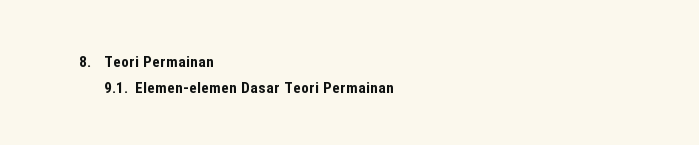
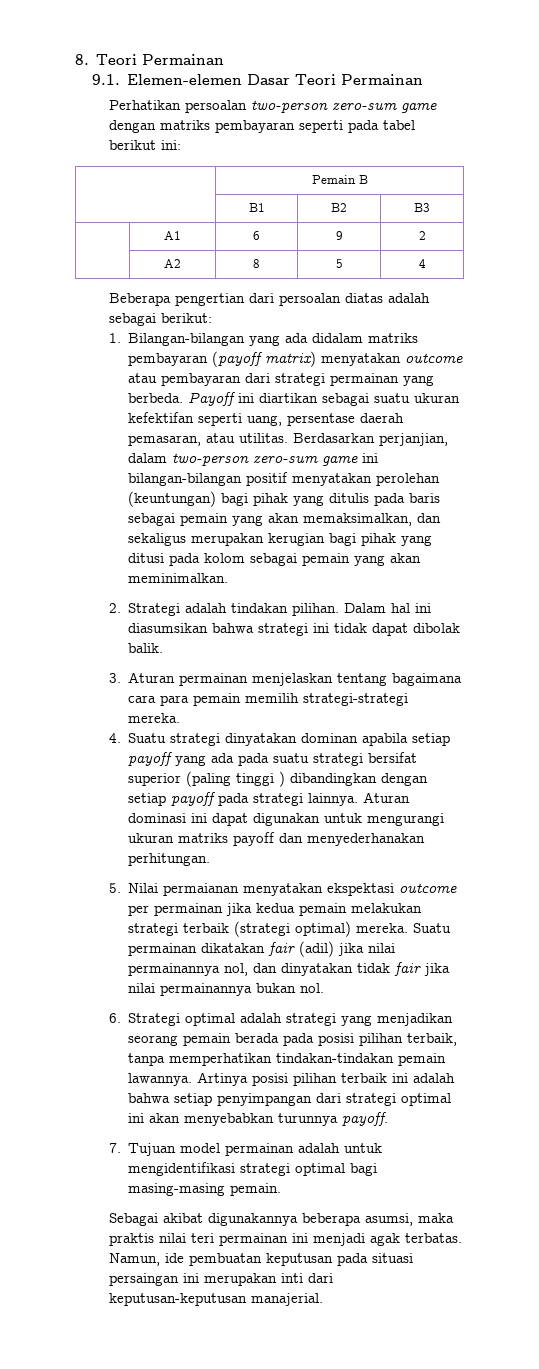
(395, 87) none -> [109,100,438,113] [109,120,416,133] [109,140,182,150] [311,175,368,184] [248,203,265,212] [331,203,347,212] [414,203,430,212] [164,231,181,240] [253,231,260,240] [335,231,343,240] [418,231,426,240] [164,259,181,268] [253,259,260,268] [335,259,343,268] [418,259,426,268] [109,293,431,306] [109,313,213,326] [109,333,419,346] [128,351,464,367] [128,373,435,386] [128,392,461,406] [128,412,405,426] [128,433,449,446] [128,453,379,466] [128,472,441,486] [128,491,441,507] [128,513,442,526] [128,533,433,546] [128,553,422,566] [128,573,229,583] [109,603,432,616] [128,623,461,636] [128,643,164,653] [109,672,463,686] [128,693,409,706] [128,713,181,723] [109,733,451,746] [128,752,418,766] [128,771,429,787] [128,792,411,806] [128,813,445,826] [128,832,426,846] [128,853,211,866] [109,883,458,896] [128,903,423,916] [128,921,452,937] [128,941,396,957] [128,962,451,976] [128,983,325,996] [109,1013,454,1026] [128,1033,458,1046] [128,1053,447,1066] [128,1072,456,1086] [128,1093,452,1106] [128,1112,389,1126] [109,1143,383,1156] [128,1162,378,1176] [128,1183,282,1196] [109,1213,455,1226] [109,1233,463,1246] [109,1253,414,1266] [109,1273,334,1286] [109,1293,324,1306] // Perhatikan persoalan two-person zero-sum game dengan matriks pembayaran seperti pada tabel berikut ini: // | Pemain B // | B1 | B2 | B3 // | A1 | 6 | 9 | 2 // | A2 | 8 | 5 | 4 // Beberapa pengertian dari persoalan diatas adalah sebagai berikut: // 1. Bilangan-bilangan yang ada didalam matriks pembayaran (payoff matrix) menyatakan outcome atau pembayaran dari strategi permainan yang berbeda. Payoff ini diartikan sebagai suatu ukuran kefektifan seperti uang, persentase daerah pemasaran, atau utilitas. Berdasarkan perjanjian, dalam two-person zero-sum game ini bilangan-bilangan positif menyatakan perolehan (keuntungan) bagi pihak yang ditulis pada baris sebagai pemain yang akan memaksimalkan, dan sekaligus merupakan kerugian bagi pihak yang ditusi pada kolom sebagai pemain yang akan meminimalkan. // 2. Strategi adalah tindakan pilihan. Dalam hal ini diasumsikan bahwa strategi ini tidak dapat dibolak balik. // 3. Aturan permainan menjelaskan tentang bagaimana cara para pemain memilih strategi-strategi mereka. // 4. Suatu strategi dinyatakan dominan apabila setiap payoff yang ada pada suatu strategi bersifat superior (paling tinggi ) dibandingkan dengan setiap payoff pada strategi lainnya. Aturan dominasi ini dapat digunakan untuk mengurangi ukuran matriks payoff dan menyederhanakan perhitungan. // 5. Nilai permaianan menyatakan ekspektasi outcome per permainan jika kedua pemain melakukan strategi terbaik (strategi optimal) mereka. Suatu permainan dikatakan fair (adil) jika nilai permainannya nol, dan dinyatakan tidak fair jika nilai permainannya bukan nol. // 6. Strategi optimal adalah strategi yang menjadikan seorang pemain berada pada posisi pilihan terbaik, tanpa memperhatikan tindakan-tindakan pemain lawannya. Artinya posisi pilihan terbaik ini adalah bahwa setiap penyimpangan dari strategi optimal ini akan menyebabkan turunnya payoff. // 7. Tujuan model permainan adalah untuk mengidentifikasi strategi optimal bagi masing-masing pemain. // Sebagai akibat digunakannya beberapa asumsi, maka praktis nilai teri permainan ini menjadi agak terbatas. Namun, ide pembuatan keputusan pada situasi persaingan ini merupakan inti dari keputusan-keputusan manajerial.

